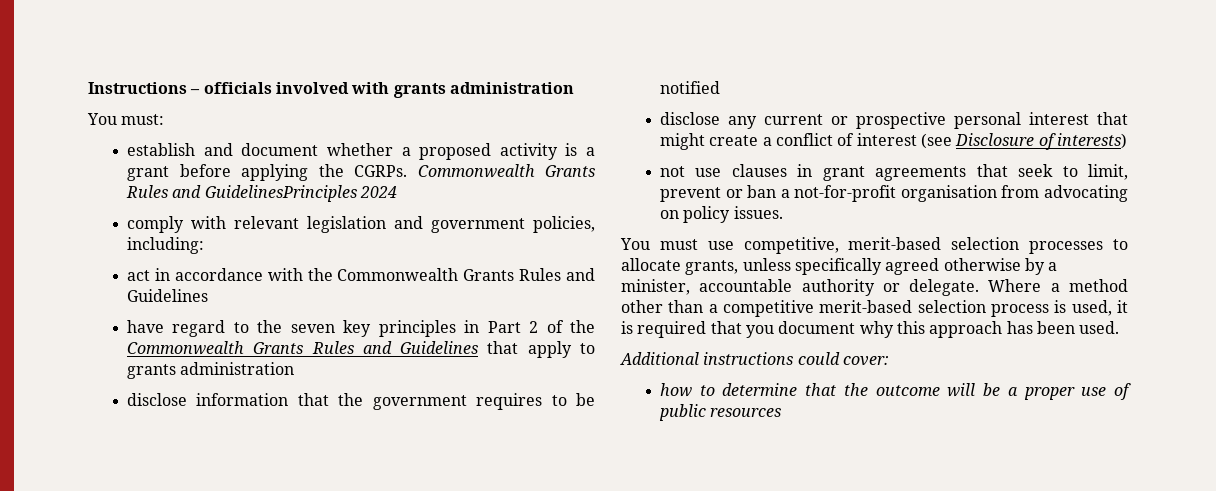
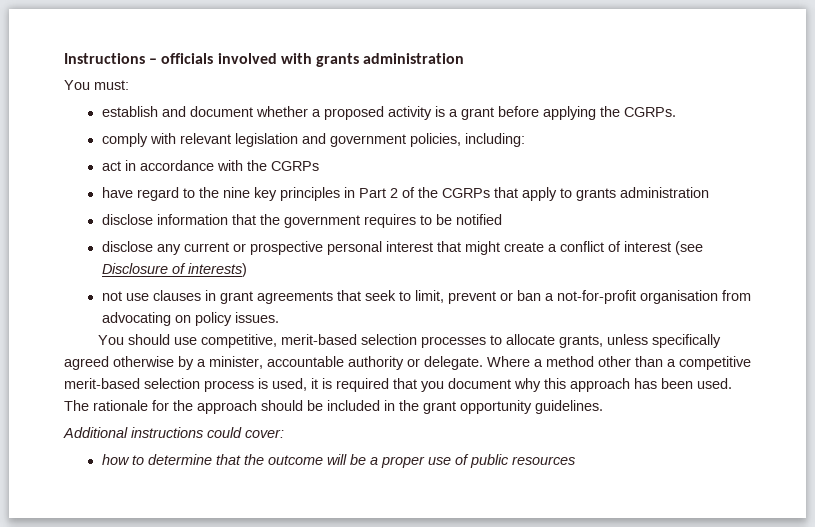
[417,164,595,178] [125,185,397,202] Commonwealth Grants Rules and GuidelinesPrinciples 2024 -> (676, 112) none
[337,268,595,281] [126,289,208,302] Commonwealth Grants Rules and Guidelines -> [270,161,319,171] CGRPs
[290,324,335,333] seven -> [222,187,250,198] nine
[126,341,479,355] Commonwealth Grants Rules and Guidelines -> [441,188,490,198] CGRPs
[659,239,698,250] must -> [127,334,170,345] should
(1120, 327) none -> [64,400,603,414] The rationale for the approach should be included in the grant opportunity guidelines.

